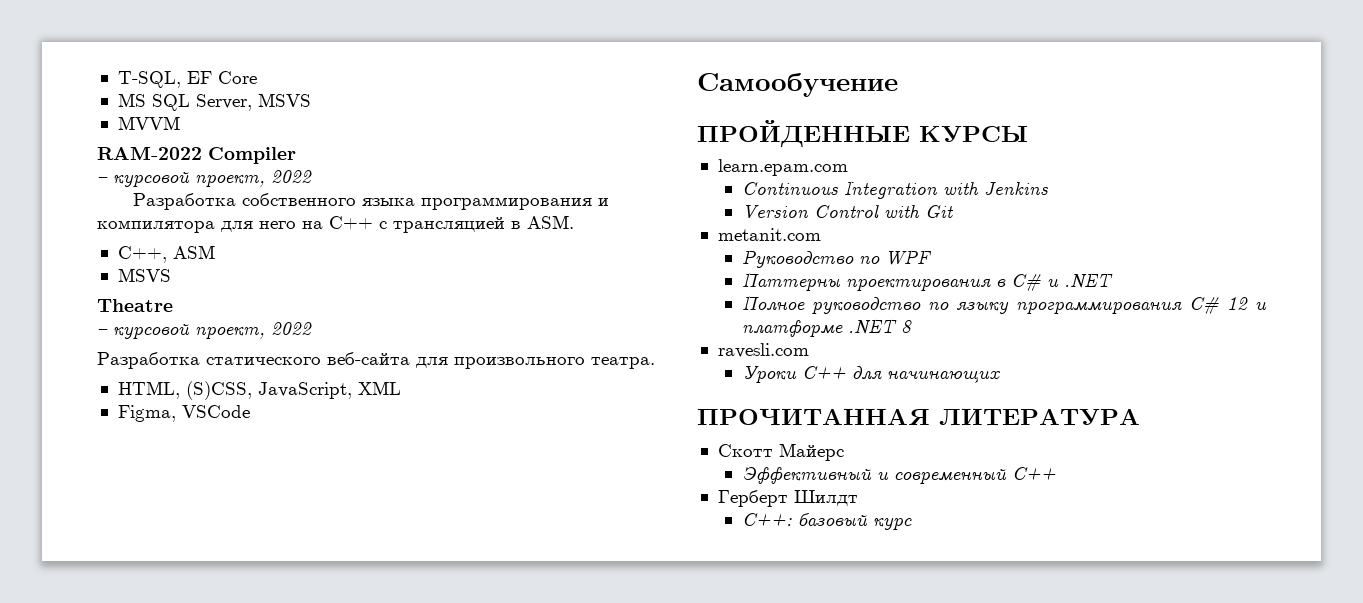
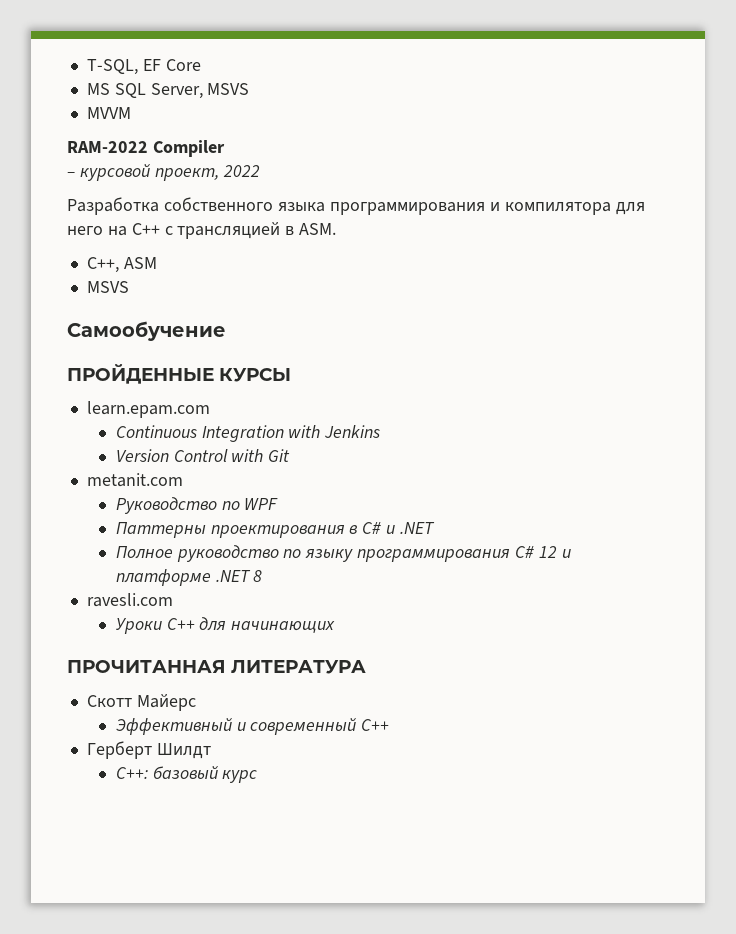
[97,299,173,312] [97,322,312,340] [97,352,655,369] [117,381,401,400] [117,405,250,422] // Theatre // – курсовой проект, 2022 // Разработка статического веб-сайта для произвольного театра. // HTML, (S)CSS, JavaScript, XML // Figma, VSCode -> (129, 287) none

